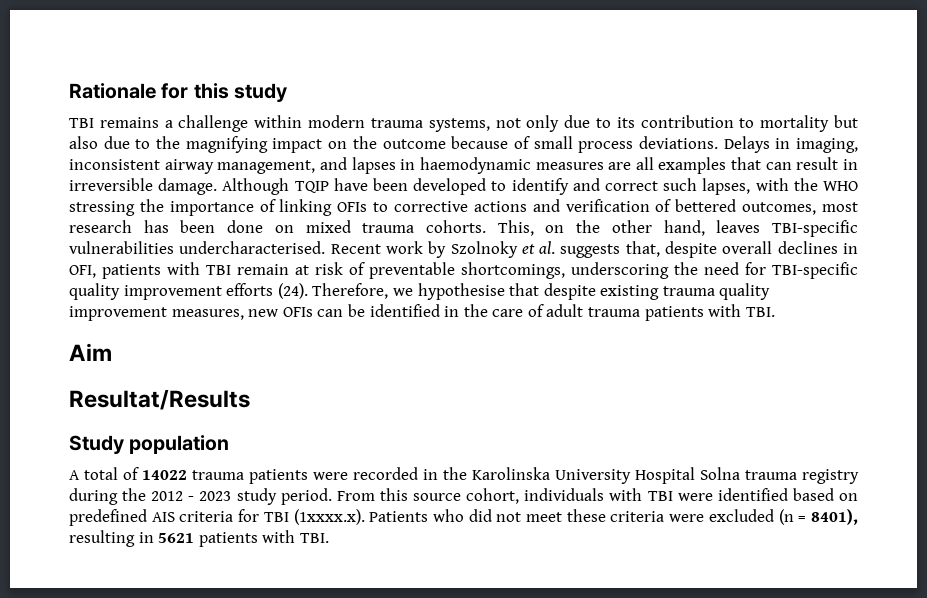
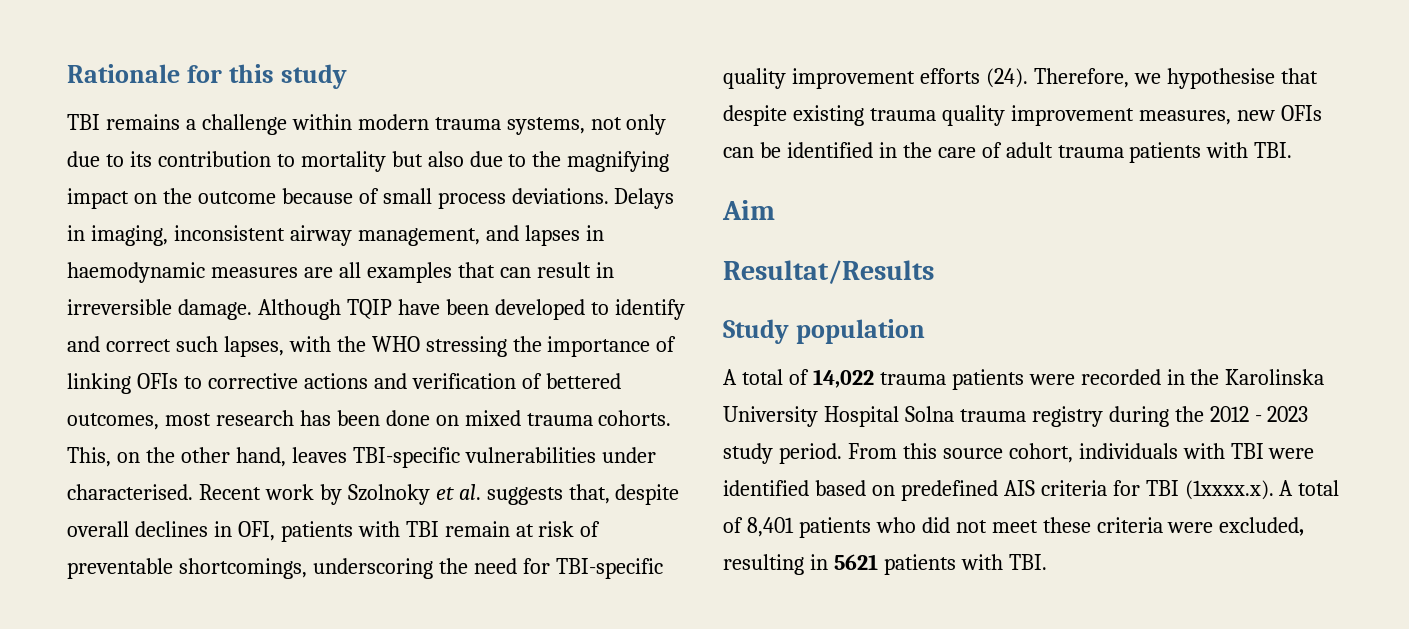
[179,241,326,254] undercharacterised. -> [601,447,656,463] [67,484,193,500] under characterised.
[142,470,187,480] 14022 -> [812,369,874,388] 14,022
[369,511,429,522] Patients -> [1279,480,1340,496] [723,517,871,538] A total of 8,401 patients
[708,509,859,525] excluded (n = 8401), -> [1219,517,1305,536] excluded,

